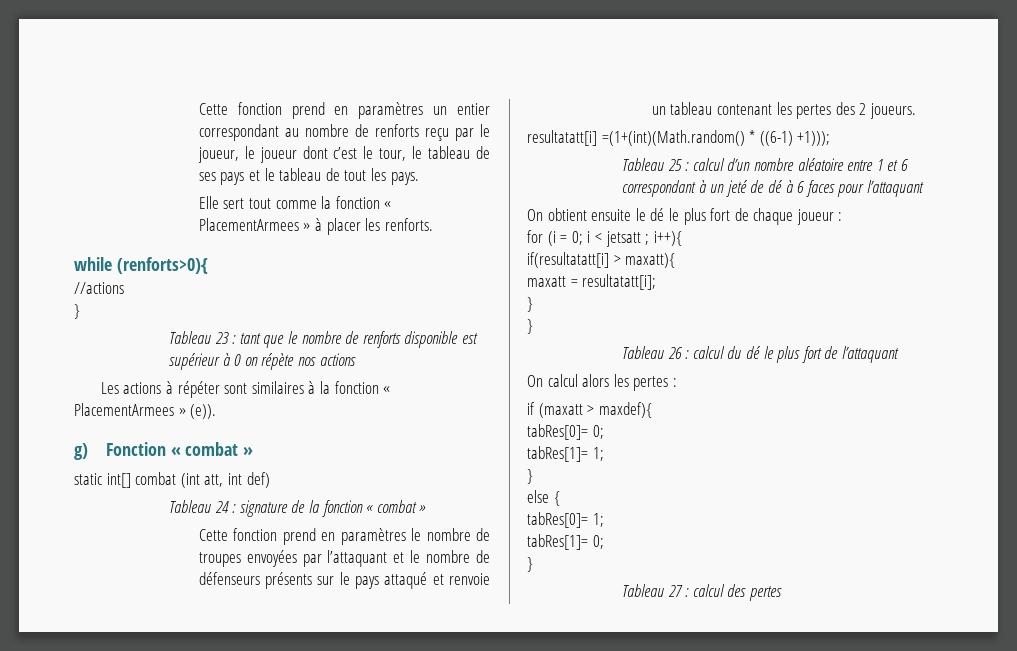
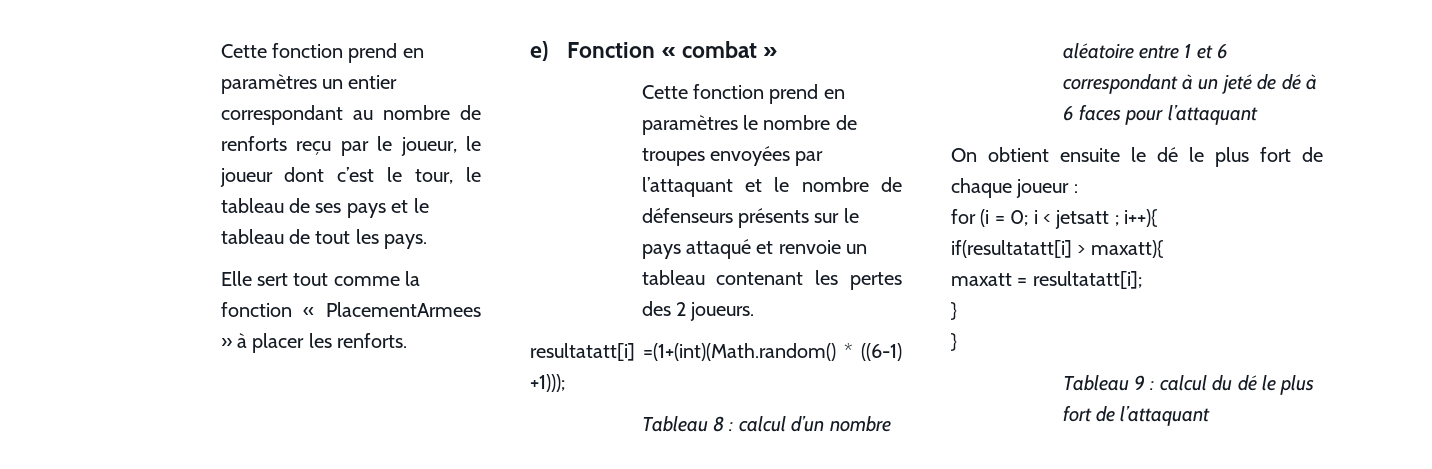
[74,257,208,274] [74,282,124,294] [74,304,80,319] [169,331,478,348] [169,353,356,370] [100,381,391,398] [74,403,217,419] [74,442,254,460] [74,472,270,488] [169,500,363,517] while (renforts>0){ // //actions // } // Tableau 23 : tant que le nombre de renforts disponible est supérieur à 0 on répète nos actions // Les actions à répéter sont similaires à la fonction « PlacementArmees » (e)). // g) Fonction « combat » // static int[] combat (int att, int def) // Tableau 24 : signature de la fonction -> [530,41,656,61] e) Fonction
[667,159,682,171] 25 -> [713,416,724,432] 8
[667,347,682,359] 26 -> [1134,375,1145,390] 9
[527,374,677,391] [527,402,652,418] [527,424,604,440] [527,446,604,462] [527,469,533,484] [527,490,560,506] [527,512,604,528] [527,534,604,550] [527,557,533,572] [622,584,782,601] // On calcul alors les pertes : // if (maxatt > maxdef){ // tabRes[0]= 0; // tabRes[1]= 1; // } // else { // tabRes[0]= 1; // tabRes[1]= 0; // } // Tableau 27 : calcul des pertes -> (1211, 416) none

